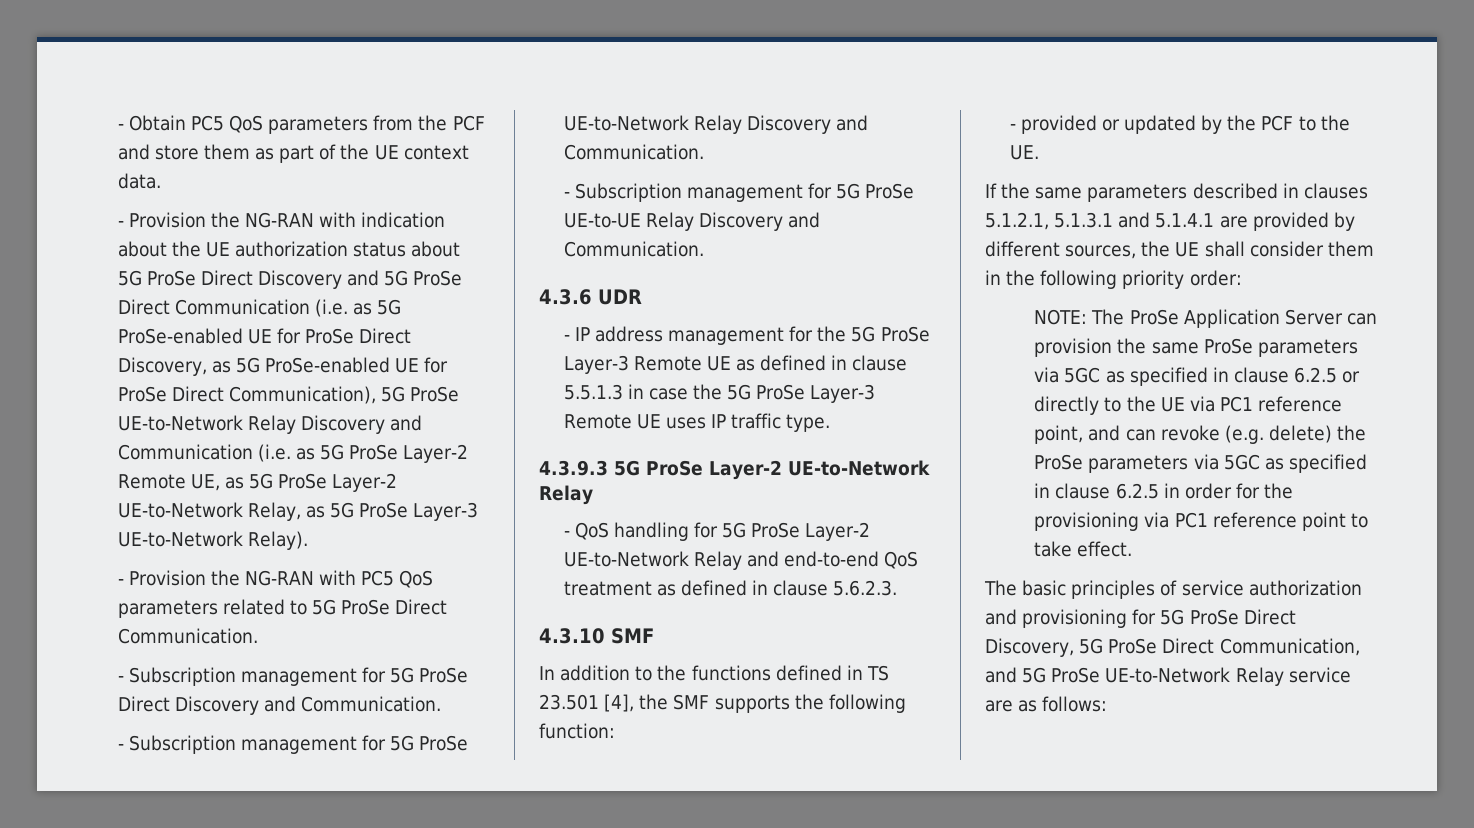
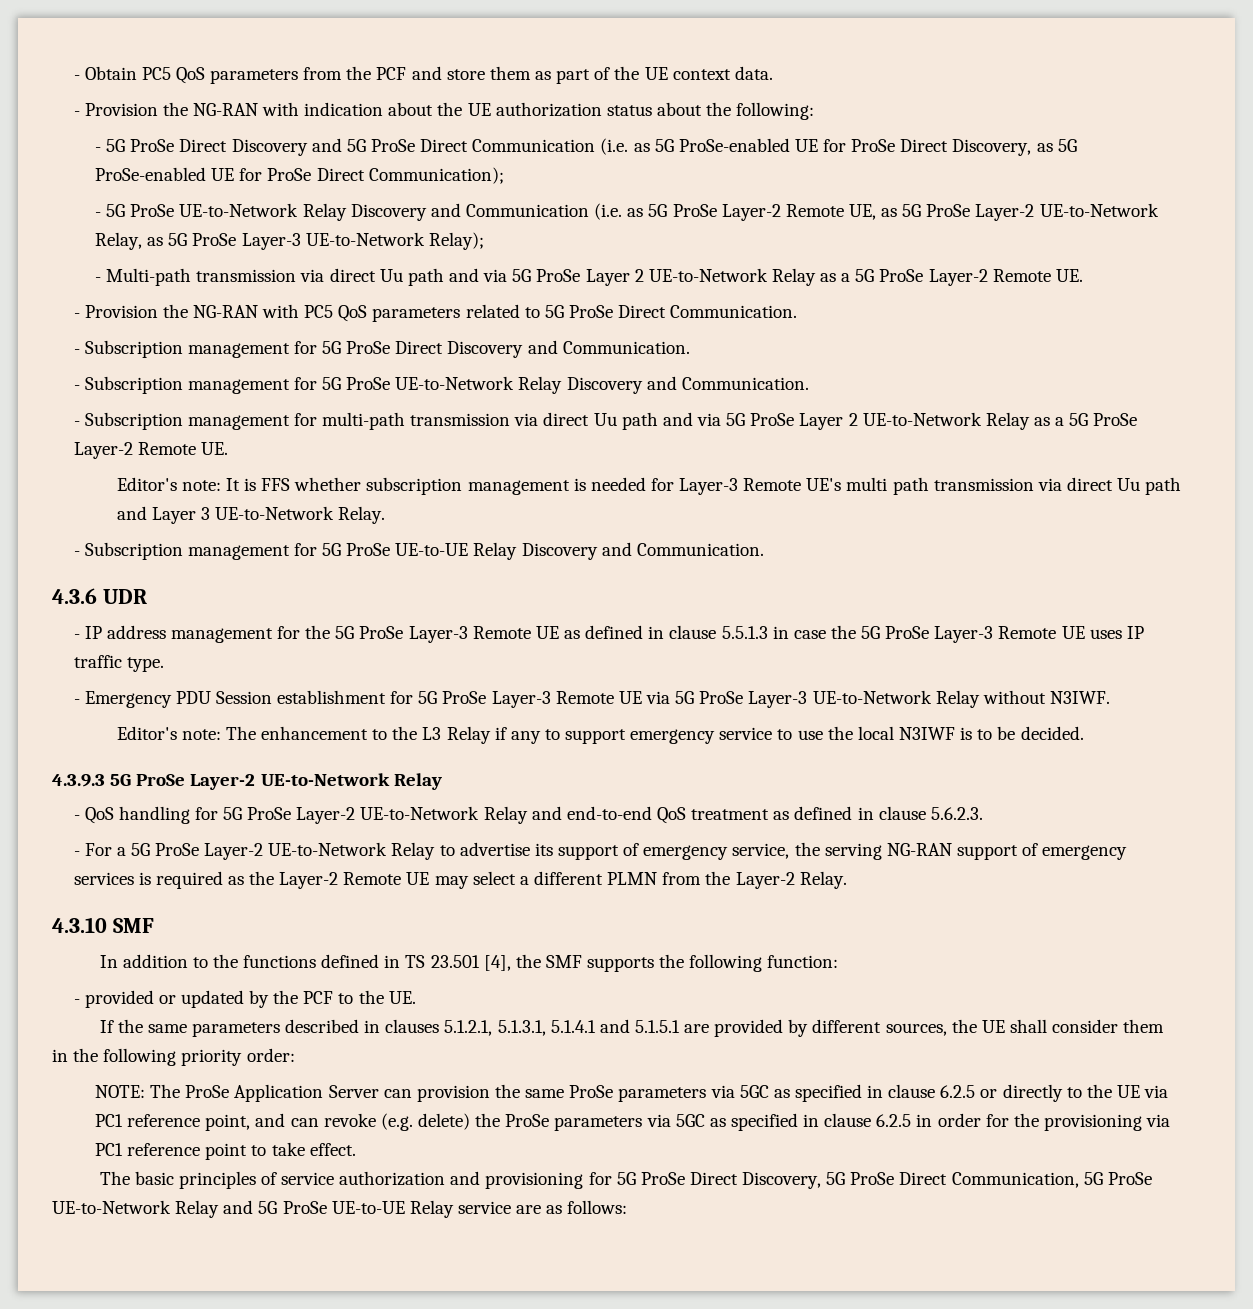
(461, 249) none -> [706,102,815,120] [95,147,102,152] the following: // -
[228,386,376,404] Communication), -> [368,167,504,184] [95,212,102,217] Communication); // -
[247,531,308,550] Relay). -> [428,232,484,250] [95,268,1083,286] Relay); // - Multi-path transmission via direct Uu path and via 5G ProSe Layer 2 UE-to-Network Relay as a 5G ProSe Layer-2 Remote UE.
(704, 152) none -> [73,412,1138,430] [73,442,228,459] [116,477,1182,495] [116,506,386,524] // - Subscription management for multi-path transmission via direct Uu path and via 5G ProSe Layer 2 UE-to-Network Relay as a 5G ProSe Layer-2 Remote UE. // Editor's note: It is FFS whether subscription management is needed for Layer-3 Remote UE's multi path transmission via direct Uu path and Layer 3 UE-to-Network Relay.
(831, 423) none -> [73,690,1110,708] [116,726,1084,744] // - Emergency PDU Session establishment for 5G ProSe Layer-3 Remote UE via 5G ProSe Layer-3 UE-to-Network Relay without N3IWF. // Editor's note: The enhancement to the L3 Relay if any to support emergency service to use the local N3IWF is to be decided.
(898, 588) none -> [73,842,1128,860] [73,871,847,889] // - For a 5G ProSe Layer-2 UE-to-Network Relay to advertise its support of emergency service, the serving NG-RAN support of emergency services is required as the Layer-2 Remote UE may select a different PLMN from the Layer-2 Relay.
[1054,212,1215,228] 5.1.3.1 and 5.1.4.1 -> [497,1019,680,1036] 5.1.3.1, 5.1.4.1 and 5.1.5.1
[985,667,1231,683] and 5G ProSe UE-to-Network -> [1083,1172,1152,1185] [52,1200,405,1218] 5G ProSe UE-to-Network Relay and 5G ProSe UE-to-UE

